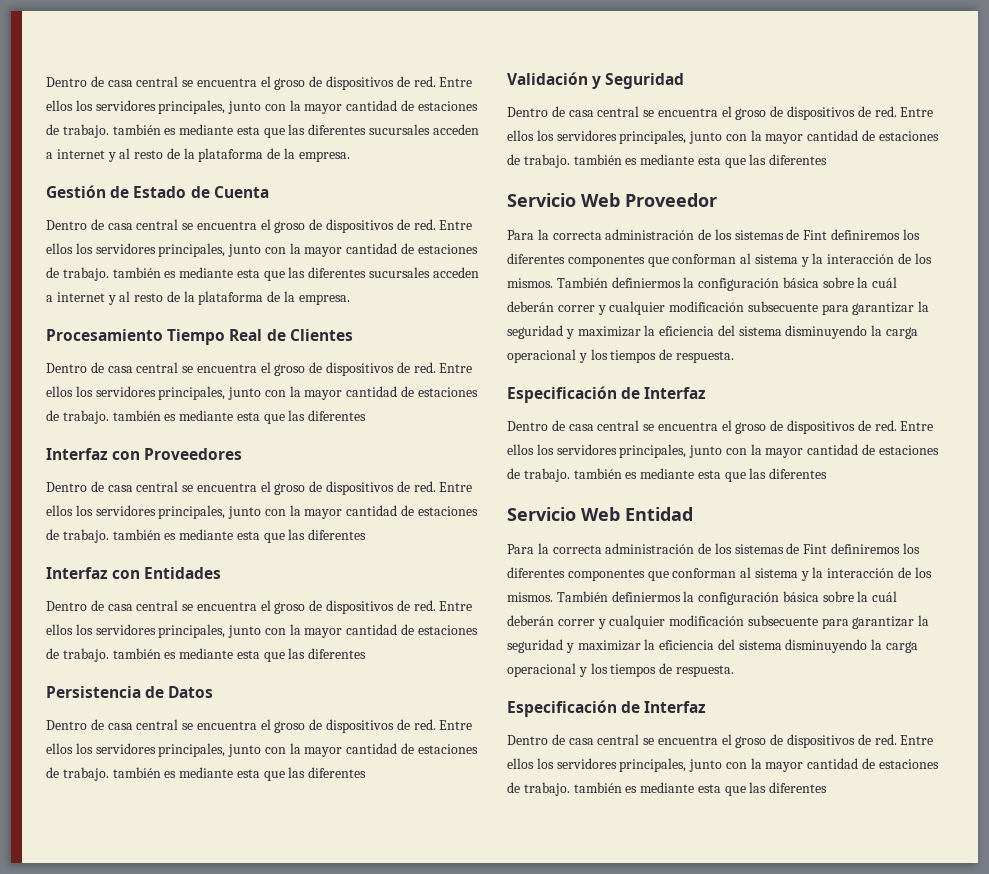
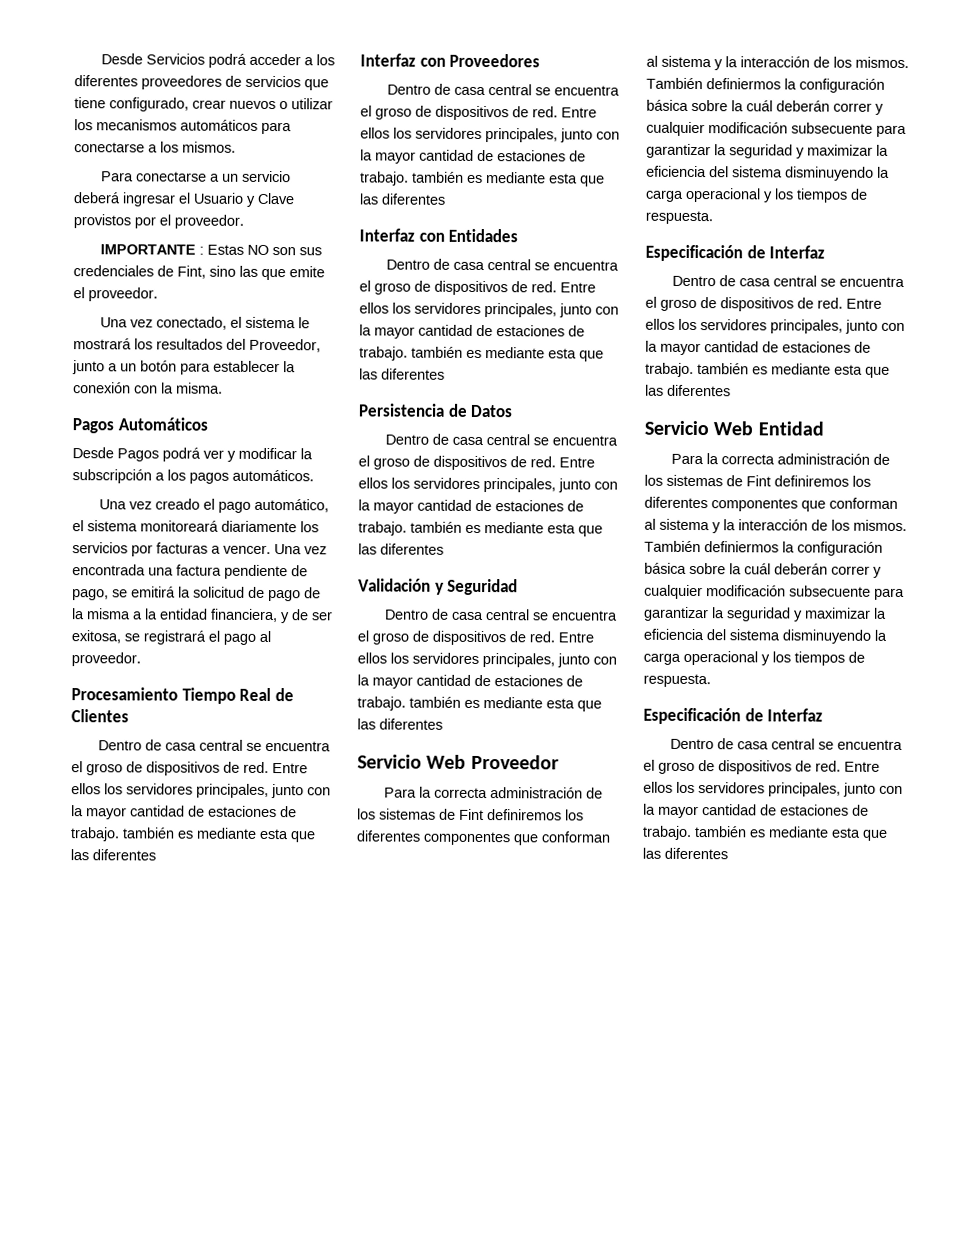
[46,76,473,90] [46,100,478,114] [46,124,479,138] [46,148,350,162] [46,185,269,198] [46,219,473,233] [46,243,478,257] [46,267,479,281] [46,291,350,305] Dentro de casa central se encuentra el groso de dispositivos de red. Entre ellos los servidores principales, junto con la mayor cantidad de estaciones de trabajo. también es mediante esta que las diferentes sucursales acceden a internet y al resto de la plataforma de la empresa. // Gestión de Estado de Cuenta // Dentro de casa central se encuentra el groso de dispositivos de red. Entre ellos los servidores principales, junto con la mayor cantidad de estaciones de trabajo. también es mediante esta que las diferentes sucursales acceden a internet y al resto de la plataforma de la empresa. -> [101,53,336,68] [74,75,329,91] [74,97,333,112] [74,119,292,135] [74,141,236,153] [101,170,292,183] [73,192,295,207] [73,214,244,229] [100,244,323,256] [73,265,325,281] [73,287,158,302] [100,316,311,330] [73,338,321,353] [72,360,296,375] [73,382,223,394] [72,417,208,434] [72,447,313,462] [72,469,314,484] [99,498,330,513] [72,520,319,533] [72,542,327,557] [72,564,308,580] [72,586,321,602] [72,608,333,624] [71,630,271,645] [71,652,141,667] Desde Servicios podrá acceder a los diferentes proveedores de servicios que tiene configurado, crear nuevos o utilizar los mecanismos automáticos para conectarse a los mismos. // Para conectarse a un servicio deberá ingresar el Usuario y Clave provistos por el proveedor. // IMPORTANTE : Estas NO son sus credenciales de Fint, sino las que emite el proveedor. // Una vez conectado, el sistema le mostrará los resultados del Proveedor, junto a un botón para establecer la conexión con la misma. // Pagos Automáticos // Desde Pagos podrá ver y modificar la subscripción a los pagos automáticos. // Una vez creado el pago automático, el sistema monitoreará diariamente los servicios por facturas a vencer. Una vez encontrada una factura pendiente de pago, se emitirá la solicitud de pago de la misma a la entidad financiera, y de ser exitosa, se registrará el pago al proveedor.

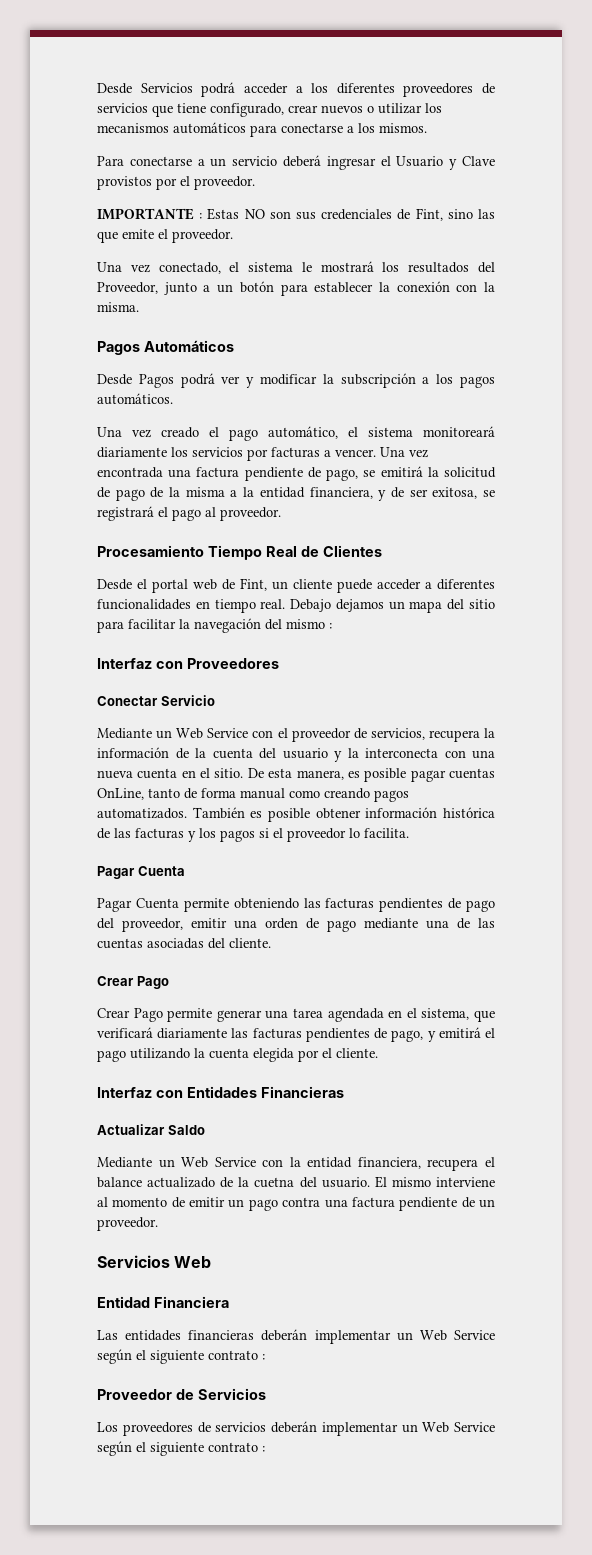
[98,739,332,752] [71,761,308,776] [71,783,331,799] [71,805,297,820] [70,827,316,843] [70,849,156,861] [360,53,541,68] [387,83,621,96] [360,105,597,121] [360,127,620,143] [360,149,586,164] [360,171,605,187] [359,193,446,205] [359,228,519,243] [386,258,620,271] [359,280,596,296] [359,302,619,318] [359,324,585,339] [359,346,604,362] [359,368,445,380] [358,403,514,418] [385,433,619,446] [358,455,595,471] [358,477,618,493] [358,499,584,514] [358,521,603,537] [358,543,444,555] [358,578,519,596] [385,608,619,621] [357,630,594,646] [357,652,617,668] [357,674,583,689] [357,696,602,712] [357,718,443,730] [357,754,559,770] [384,786,604,799] [357,808,584,821] [356,830,611,846] [646,55,909,71] [646,77,885,93] [646,99,884,115] [646,121,907,138] [646,143,889,159] [646,165,890,181] [645,187,868,203] [645,210,713,225] [645,244,826,262] [672,275,906,288] [645,296,882,312] [645,318,905,334] [645,340,871,356] [645,362,890,378] [645,384,731,397] [644,420,824,436] [671,453,891,465] [644,474,871,487] [644,496,898,512] [644,518,907,534] [644,540,883,556] [644,562,882,578] [644,584,905,600] [644,606,887,622] [643,628,887,644] [643,650,865,666] [643,673,711,688] [643,707,824,725] [670,738,904,750] [643,759,880,775] [643,781,903,797] [643,803,869,819] [642,825,888,841] [642,847,728,860] Dentro de casa central se encuentra el groso de dispositivos de red. Entre ellos los servidores principales, junto con la mayor cantidad de estaciones de trabajo. también es mediante esta que las diferentes // Interfaz con Proveedores // Dentro de casa central se encuentra el groso de dispositivos de red. Entre ellos los servidores principales, junto con la mayor cantidad de estaciones de trabajo. también es mediante esta que las diferentes // Interfaz con Entidades // Dentro de casa central se encuentra el groso de dispositivos de red. Entre ellos los servidores principales, junto con la mayor cantidad de estaciones de trabajo. también es mediante esta que las diferentes // Persistencia de Datos // Dentro de casa central se encuentra el groso de dispositivos de red. Entre ellos los servidores principales, junto con la mayor cantidad de estaciones de trabajo. también es mediante esta que las diferentes // Validación y Seguridad // Dentro de casa central se encuentra el groso de dispositivos de red. Entre ellos los servidores principales, junto con la mayor cantidad de estaciones de trabajo. también es mediante esta que las diferentes // Servicio Web Proveedor // Para la correcta administración de los sistemas de Fint definiremos los diferentes componentes que conforman al sistema y la interacción de los mismos. También definiermos la configuración básica sobre la cuál deberán correr y cualquier modificación subsecuente para garantizar la seguridad y maximizar la eficiencia del sistema disminuyendo la carga operacional y los tiempos de respuesta. // Especificación de Interfaz // Dentro de casa central se encuentra el groso de dispositivos de red. Entre ellos los servidores principales, junto con la mayor cantidad de estaciones de trabajo. también es mediante esta que las diferentes // Servicio Web Entidad // Para la correcta administración de los sistemas de Fint definiremos los diferentes componentes que conforman al sistema y la interacción de los mismos. También definiermos la configuración básica sobre la cuál deberán correr y cualquier modificación subsecuente para garantizar la seguridad y maximizar la eficiencia del sistema disminuyendo la carga operacional y los tiempos de respuesta. // Especificación de Interfaz // Dentro de casa central se encuentra el groso de dispositivos de red. Entre ellos los servidores principales, junto con la mayor cantidad de estaciones de trabajo. también es mediante esta que las diferentes -> [97,578,495,593] [97,599,495,613] [97,618,332,633] [97,658,279,669] [97,695,215,706] [97,728,496,742] [97,747,495,762] [97,768,496,782] [97,788,409,802] [97,807,495,822] [97,828,409,842] [97,866,185,879] [97,898,495,912] [97,918,495,932] [97,938,271,949] [97,976,169,989] [97,1008,496,1022] [97,1027,496,1042] [97,1048,378,1062] [97,1086,344,1098] [97,1124,205,1135] [97,1157,495,1171] [97,1176,495,1188] [97,1197,496,1211] [97,1217,158,1231] [97,1255,212,1268] [97,1296,229,1308] [97,1329,496,1344] [97,1349,265,1364] [97,1388,266,1400] [97,1421,495,1436] [97,1441,265,1456] Desde el portal web de Fint, un cliente puede acceder a diferentes funcionalidades en tiempo real. Debajo dejamos un mapa del sitio para facilitar la navegación del mismo : // Interfaz con Proveedores // Conectar Servicio // Mediante un Web Service con el proveedor de servicios, recupera la información de la cuenta del usuario y la interconecta con una nueva cuenta en el sitio. De esta manera, es posible pagar cuentas OnLine, tanto de forma manual como creando pagos automatizados. También es posible obtener información histórica de las facturas y los pagos si el proveedor lo facilita. // Pagar Cuenta // Pagar Cuenta permite obteniendo las facturas pendientes de pago del proveedor, emitir una orden de pago mediante una de las cuentas asociadas del cliente. // Crear Pago // Crear Pago permite generar una tarea agendada en el sistema, que verificará diariamente las facturas pendientes de pago, y emitirá el pago utilizando la cuenta elegida por el cliente. // Interfaz con Entidades Financieras // Actualizar Saldo // Mediante un Web Service con la entidad financiera, recupera el balance actualizado de la cuetna del usuario. El mismo interviene al momento de emitir un pago contra una factura pendiente de un proveedor. // Servicios Web // Entidad Financiera // Las entidades financieras deberán implementar un Web Service según el siguiente contrato : // Proveedor de Servicios // Los proveedores de servicios deberán implementar un Web Service según el siguiente contrato :

